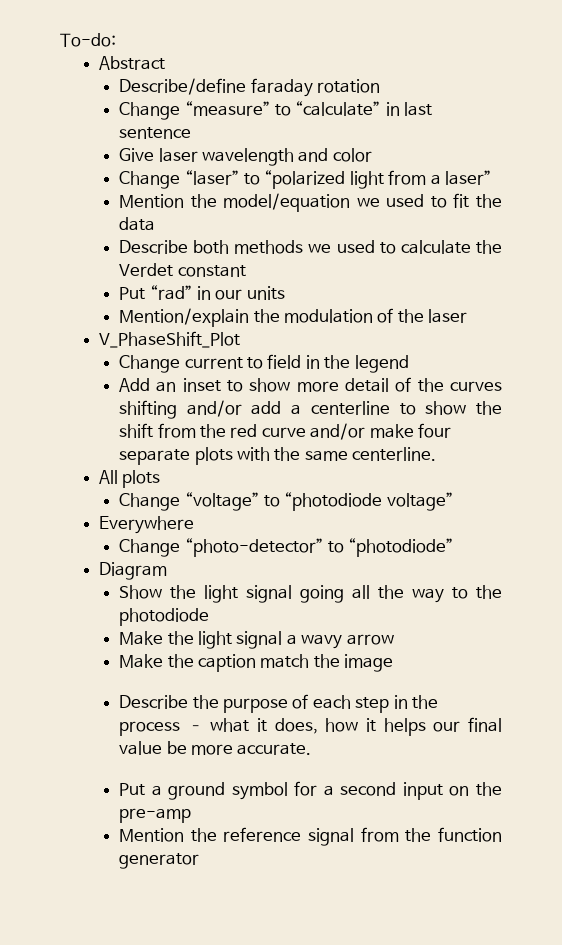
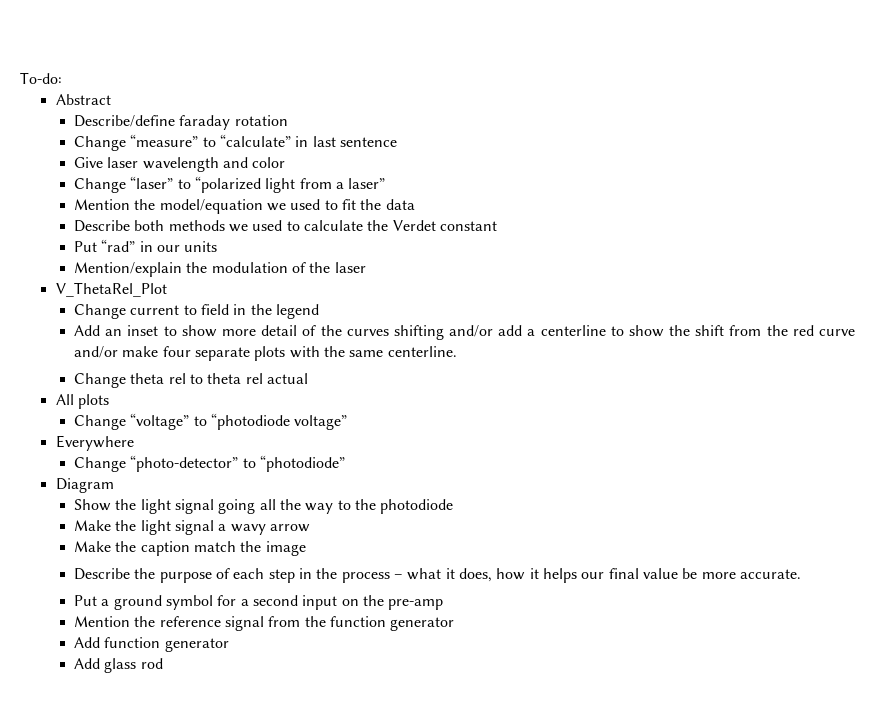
[98,331,240,348] V_PhaseShift_Plot -> [55,282,167,297] V_ThetaRel_Plot
(437, 454) none -> [74,373,309,388] // Change theta rel to theta rel actual
(200, 861) none -> [74,637,229,652] [74,658,163,673] // Add function generator // Add glass rod

